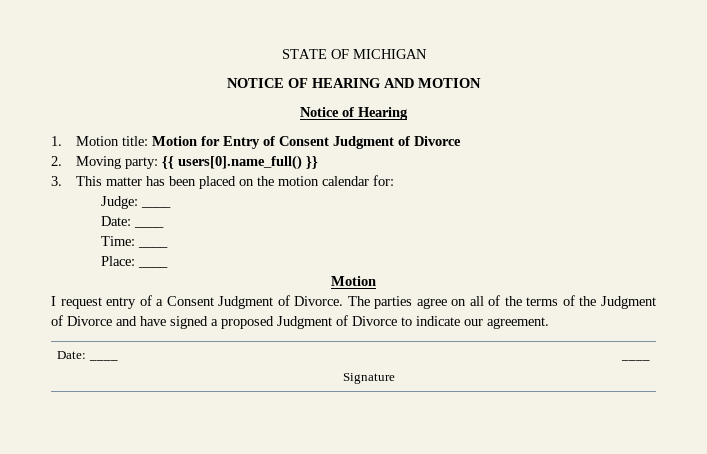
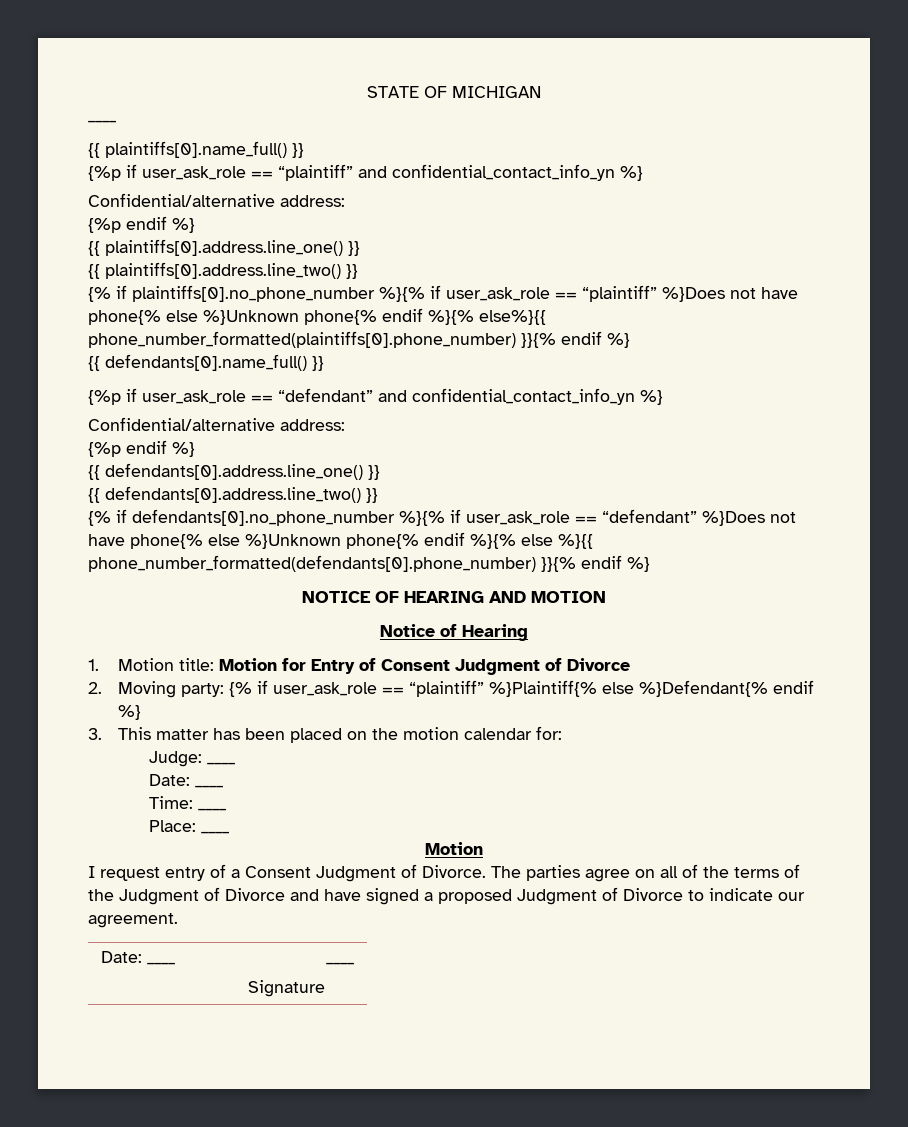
(427, 54) none -> [88,120,116,123] [88,141,304,158] [88,164,643,181] [88,193,345,207] [88,216,195,233] [88,239,360,256] [88,262,358,279] [88,285,798,302] [88,308,546,325] [88,331,630,348] [88,354,324,371] [88,388,663,405] [88,417,345,431] [88,440,195,457] [88,463,380,480] [88,486,378,503] [88,509,796,526] [88,532,593,549] [88,555,650,572] // ____ // {{ plaintiffs[0].name_full() }} // {%p if user_ask_role == “plaintiff” and confidential_contact_info_yn %} // Confidential/alternative address: // {%p endif %} // {{ plaintiffs[0].address.line_one() }} // {{ plaintiffs[0].address.line_two() }} // {% if plaintiffs[0].no_phone_number %}{% if user_ask_role == “plaintiff” %}Does not have phone{% else %}Unknown phone{% endif %}{% else%}{{ phone_number_formatted(plaintiffs[0].phone_number) }}{% endif %} // {{ defendants[0].name_full() }} // {%p if user_ask_role == “defendant” and confidential_contact_info_yn %} // Confidential/alternative address: // {%p endif %} // {{ defendants[0].address.line_one() }} // {{ defendants[0].address.line_two() }} // {% if defendants[0].no_phone_number %}{% if user_ask_role == “defendant” %}Does not have phone{% else %}Unknown phone{% endif %}{% else %}{{ phone_number_formatted(defendants[0].phone_number) }}{% endif %}
[162,155,319,170] {{ users[0].name_full() }} -> [229,680,815,697] [118,705,142,720] {% if user_ask_role == “plaintiff” %}Plaintiff{% else %}Defendant{% endif %}

